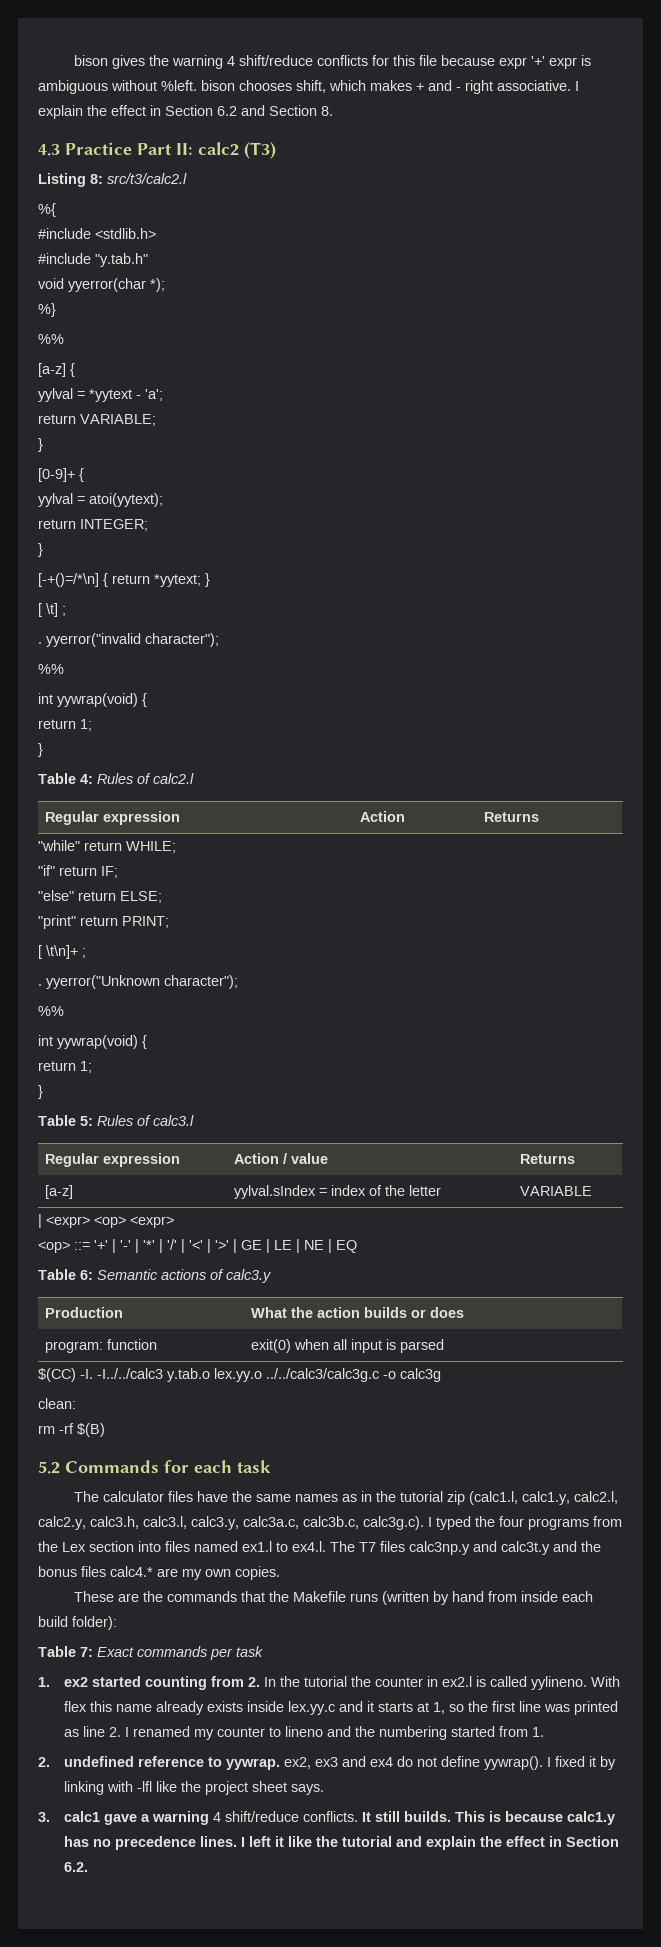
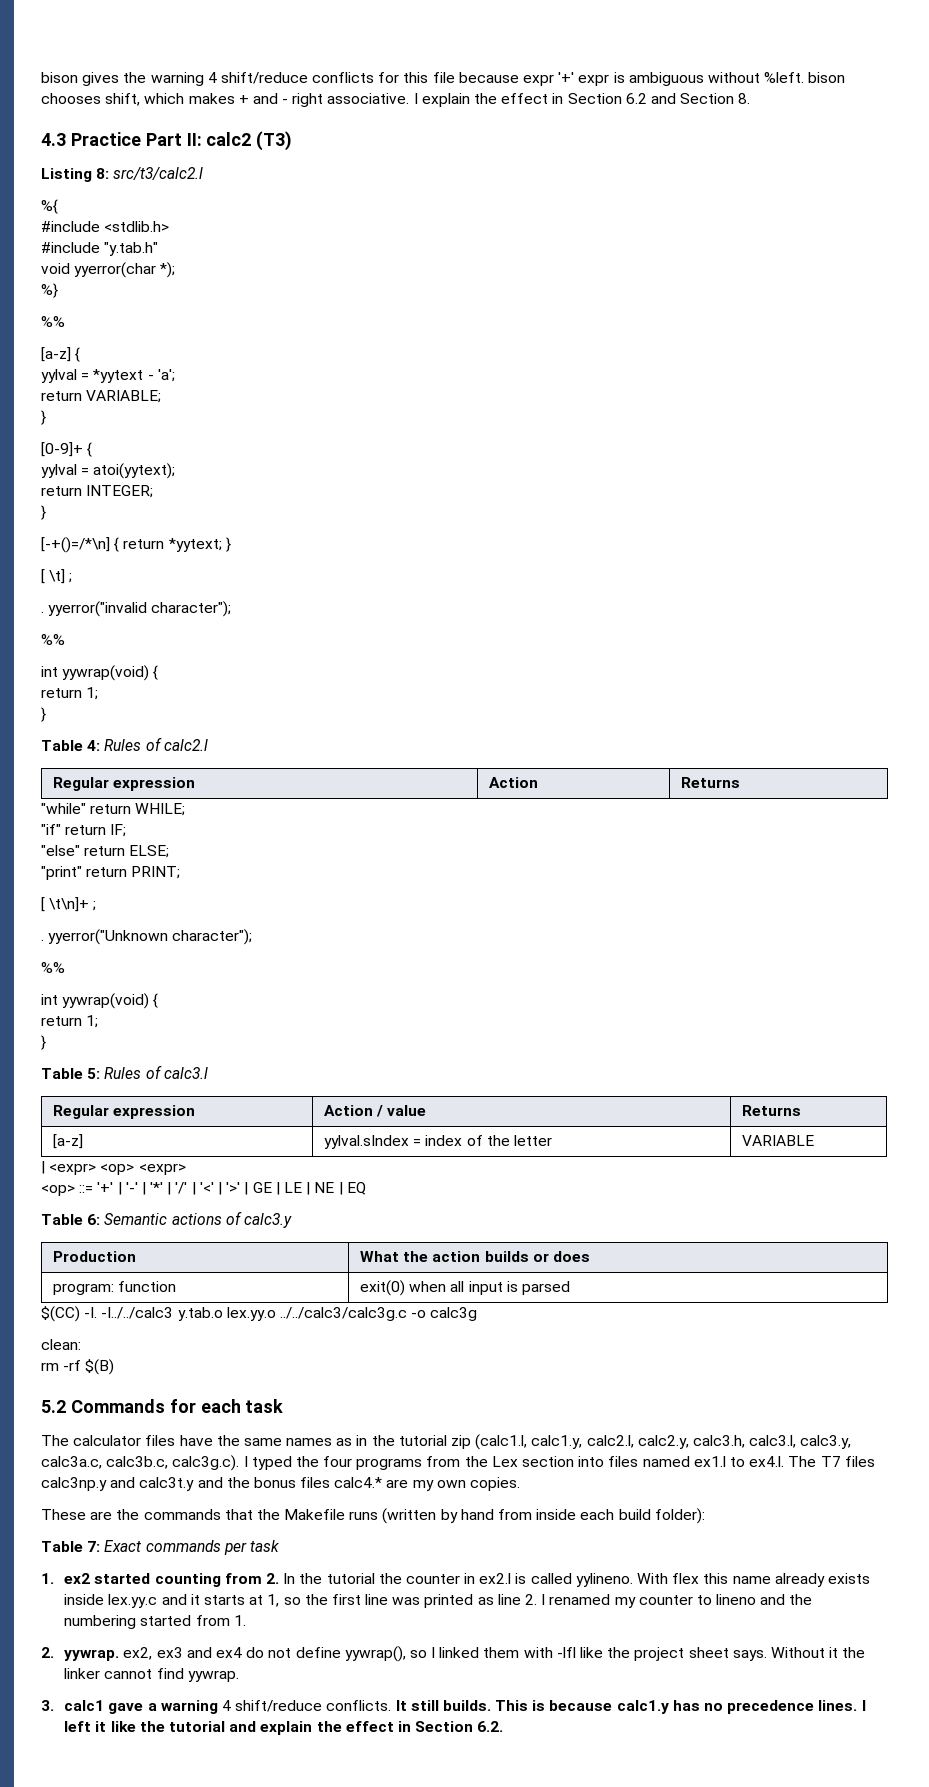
[63,1756,222,1767] undefined reference to -> (54, 1652) none
[483,1756,616,1770] [63,1781,104,1795] yywrap(). I fixed it by linking -> [344,1646,520,1662] yywrap(), so I linked them
(324, 1789) none -> [770,1647,866,1658] [64,1668,239,1682] Without it the linker cannot find yywrap.

